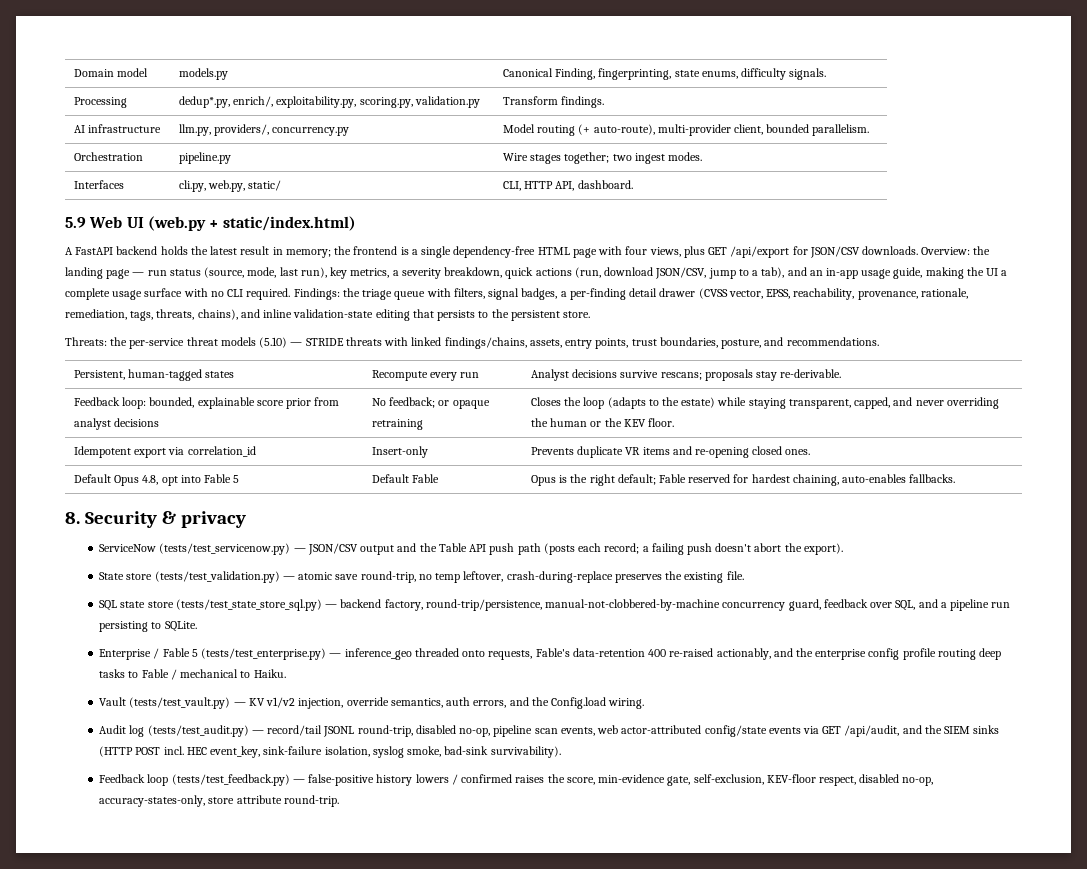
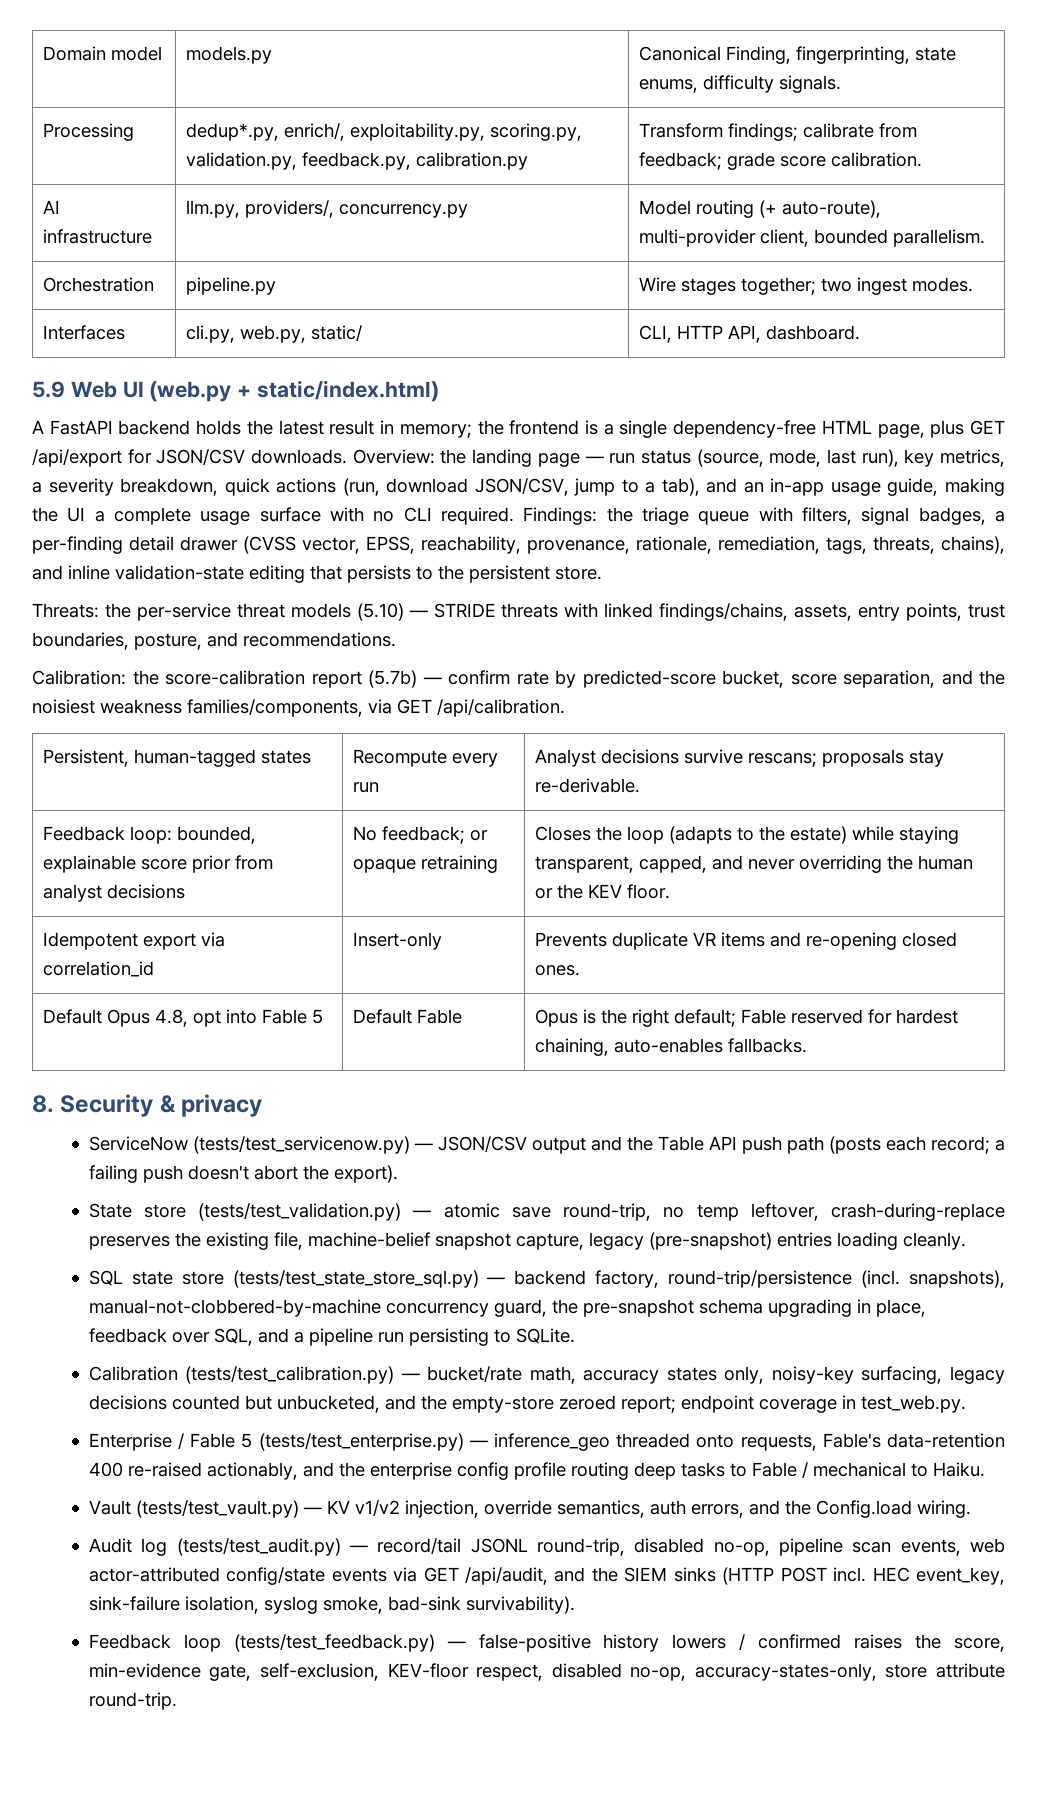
[414,96,480,108] [502,96,605,108] validation.py | Transform findings. -> [185,152,528,170] [638,123,917,141] [638,152,922,170] validation.py, feedback.py, calibration.py | Transform findings; calibrate from feedback; grade score calibration.
[572,246,681,258] page with four views, -> [877,424,925,438] page,
(879, 341) none -> [32,670,1005,688] [32,699,565,717] // Calibration: the score-calibration report (5.7b) — confirm rate by predicted-score bucket, score separation, and the noisiest weakness families/components, via GET /api/calibration.
[726,571,744,580] file. -> [273,1232,966,1250] file, machine-belief snapshot capture, legacy (pre-snapshot) entries loading cleanly.
[425,599,821,611] round-trip/persistence, manual-not-clobbered-by-machine concurrency guard, -> [668,1270,1006,1288] [88,1299,926,1317] round-trip/persistence (incl. snapshots), manual-not-clobbered-by-machine concurrency guard, the pre-snapshot schema upgrading in place,
(197, 626) none -> [88,1366,1006,1384] [88,1395,966,1413] // Calibration (tests/test_calibration.py) — bucket/rate math, accuracy states only, noisy-key surfacing, legacy decisions counted but unbucketed, and the empty-store zeroed report; endpoint coverage in test_web.py.

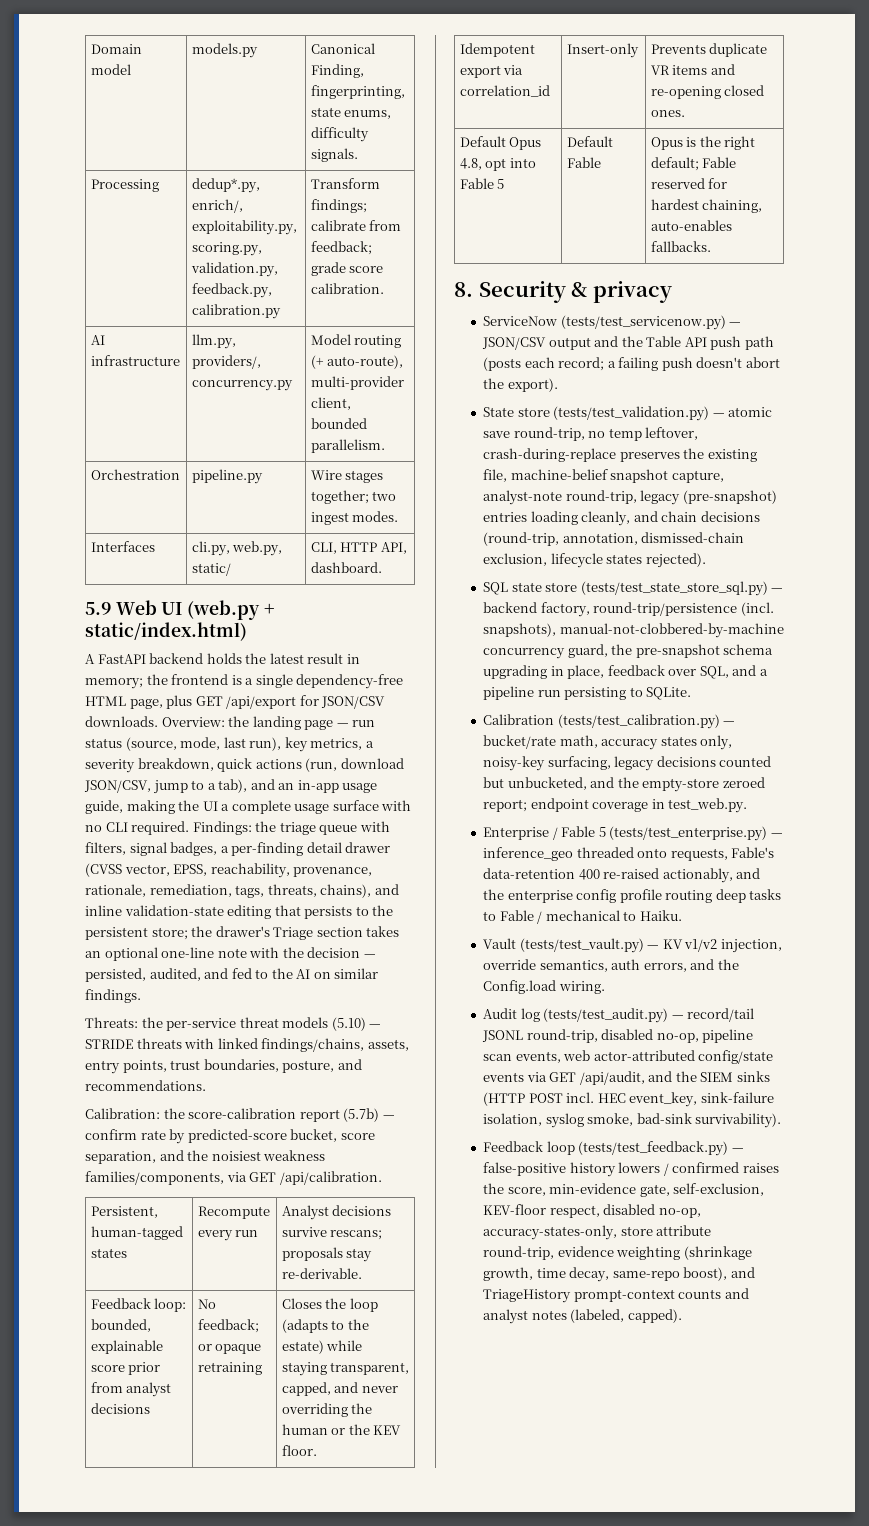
[555,566,602,580] store. -> [151,926,400,940] [85,947,376,961] [85,968,379,982] [85,989,141,1003] store; the drawer's Triage section takes an optional one-line note with the decision — persisted, audited, and fed to the AI on similar findings.
(584, 1241) none -> [483,490,637,505] analyst-note round-trip,
[902,1232,966,1250] cleanly. -> [581,511,760,526] [483,532,745,546] [483,553,706,568] cleanly, and chain decisions (round-trip, annotation, dismissed-chain exclusion, lifecycle states rejected).
[88,1692,177,1710] round-trip. -> [483,1246,752,1260] [483,1267,755,1282] [483,1288,749,1303] [483,1309,682,1324] round-trip, evidence weighting (shrinkage growth, time decay, same-repo boost), and TriageHistory prompt-context counts and analyst notes (labeled, capped).

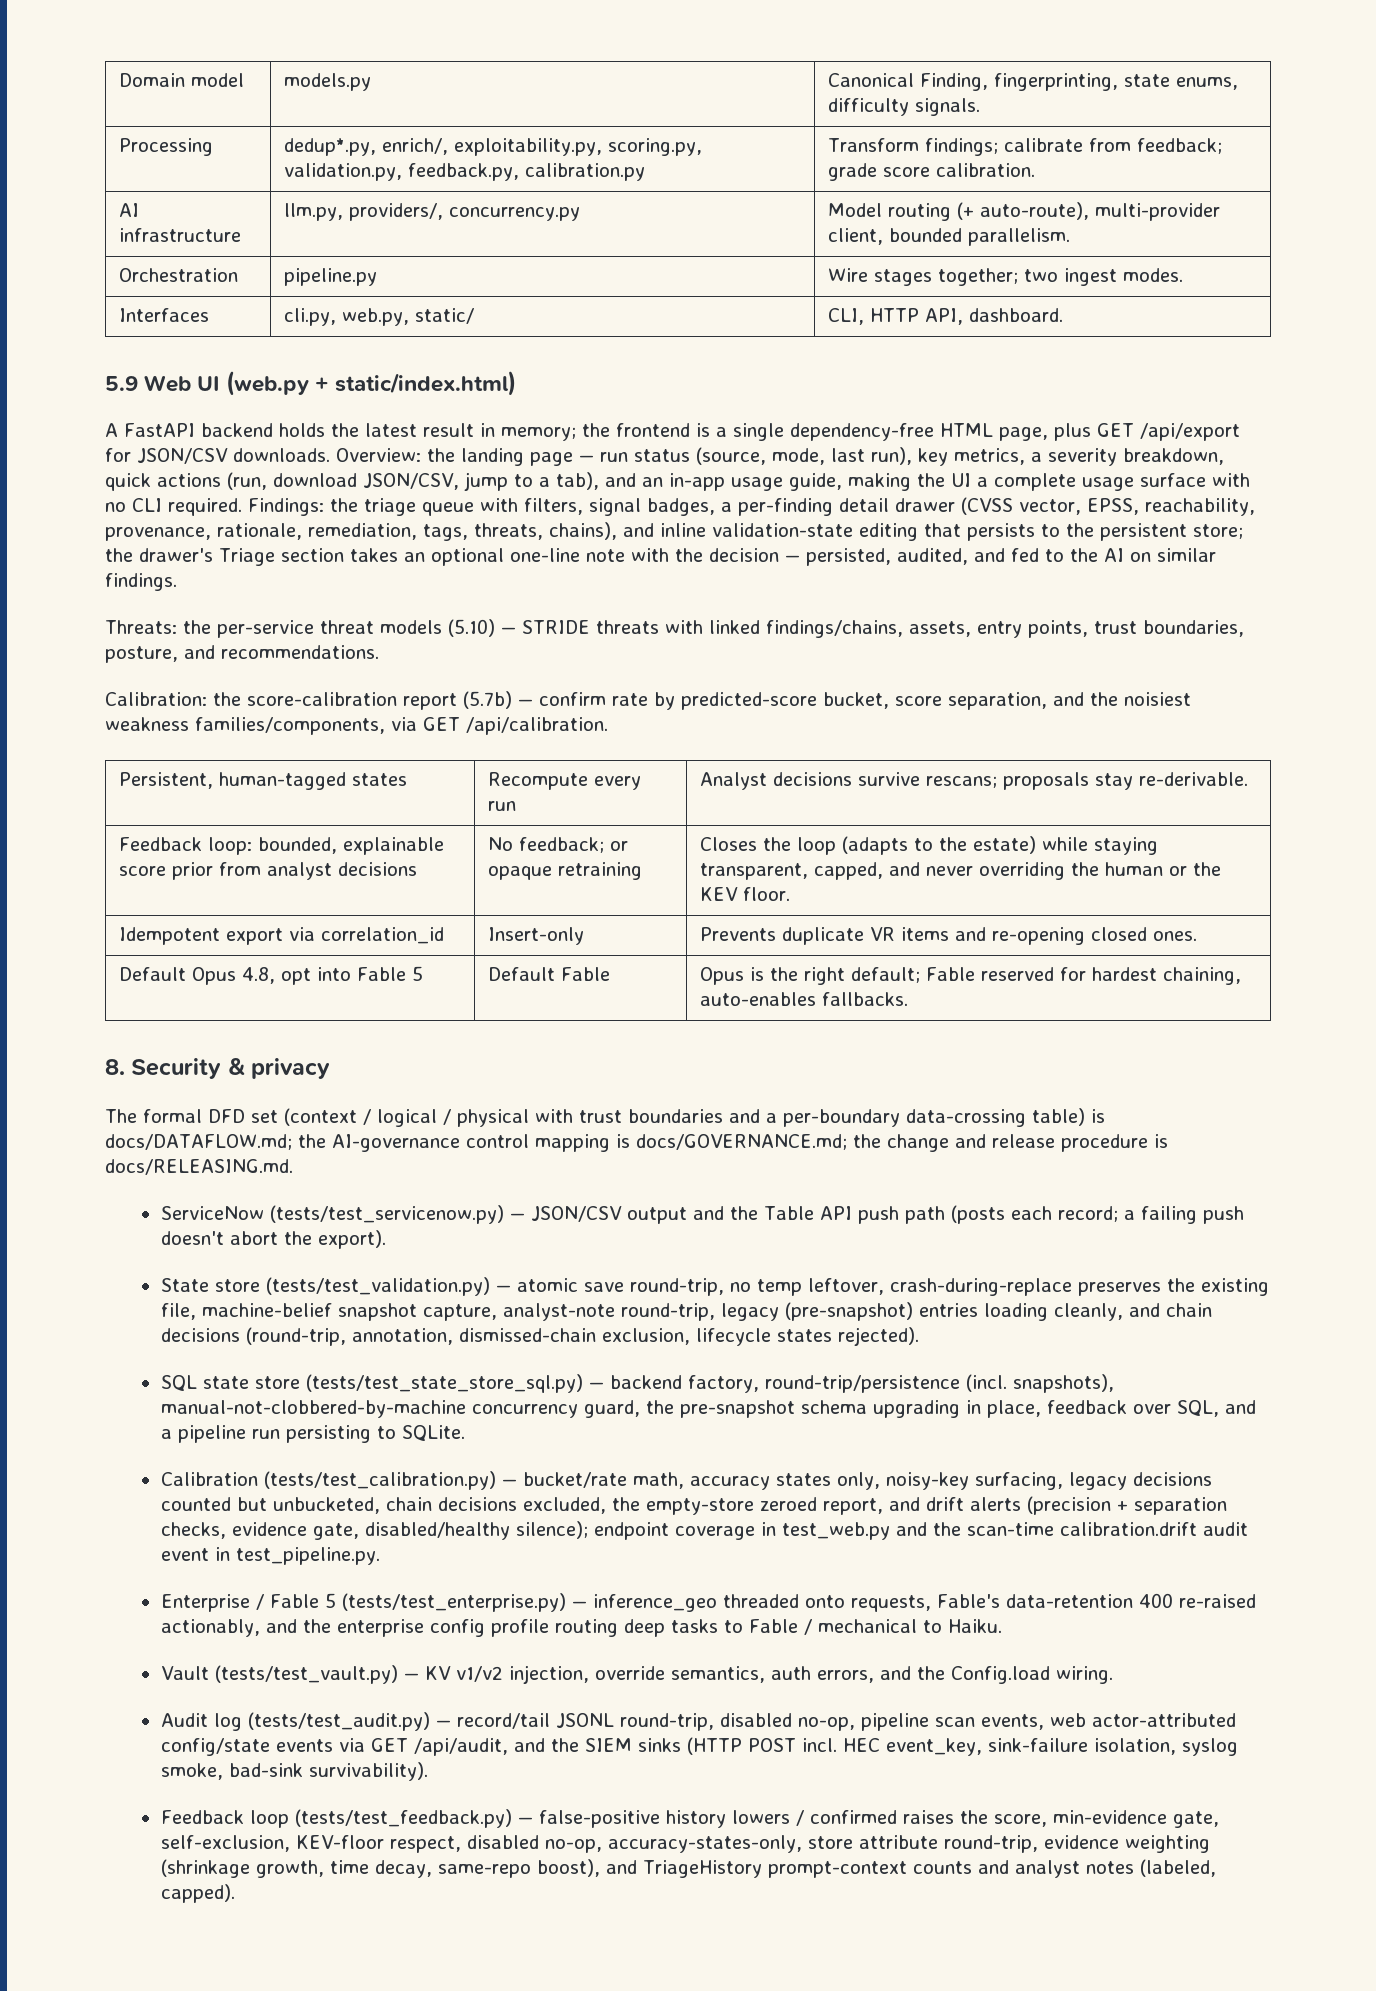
(672, 292) none -> [105,1108,1105,1127] [105,1134,1168,1152] [105,1159,293,1175] // The formal DFD set (context / logical / physical with trust boundaries and a per-boundary data-crossing table) is docs/DATAFLOW.md; the AI-governance control mapping is docs/GOVERNANCE.md; the change and release procedure is docs/RELEASING.md.
[590,777,765,792] [483,798,748,813] and the empty-store zeroed report; endpoint coverage in test_web.py. -> [385,1496,1227,1515] [160,1521,1248,1540] [160,1547,380,1565] chain decisions excluded, the empty-store zeroed report, and drift alerts (precision + separation checks, evidence gate, disabled/healthy silence); endpoint coverage in test_web.py and the scan-time calibration.drift audit event in test_pipeline.py.

